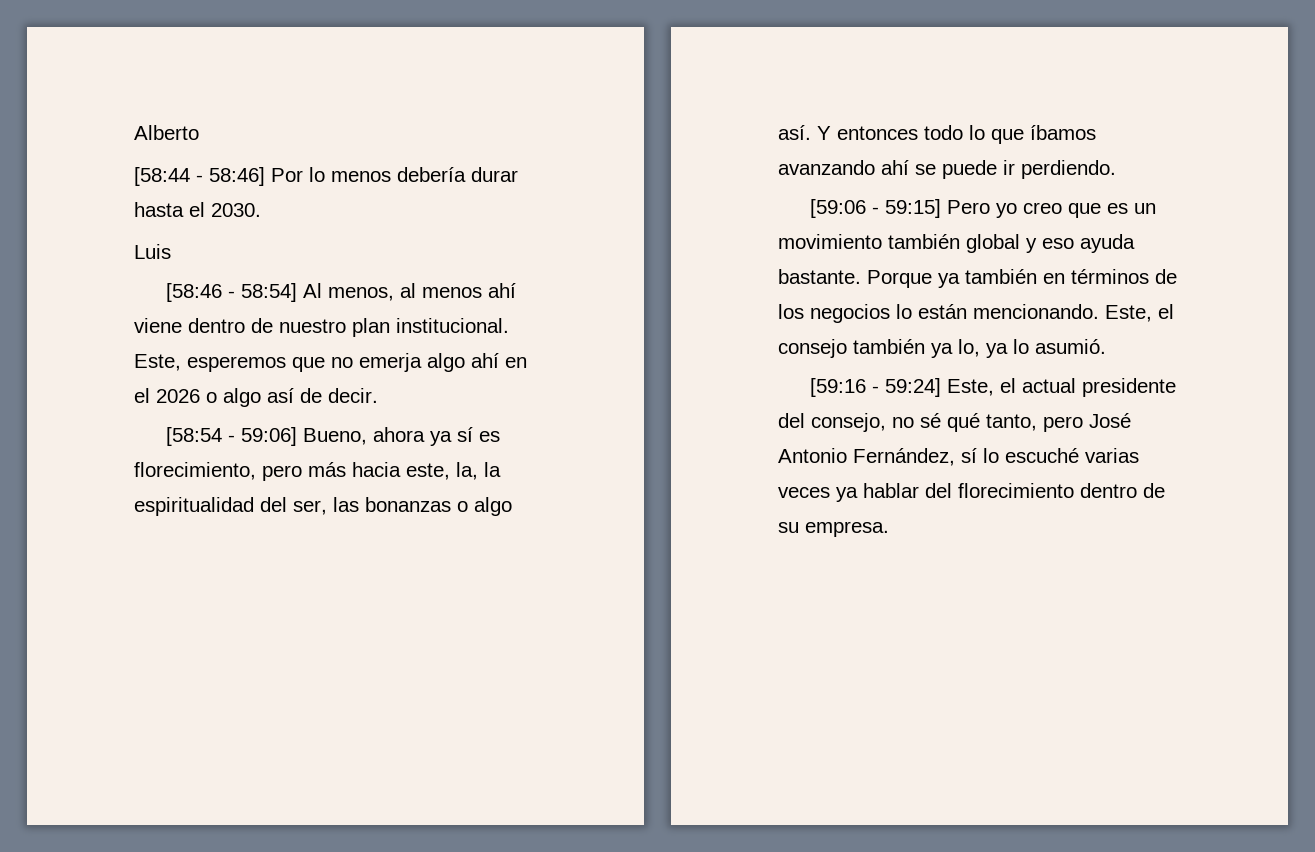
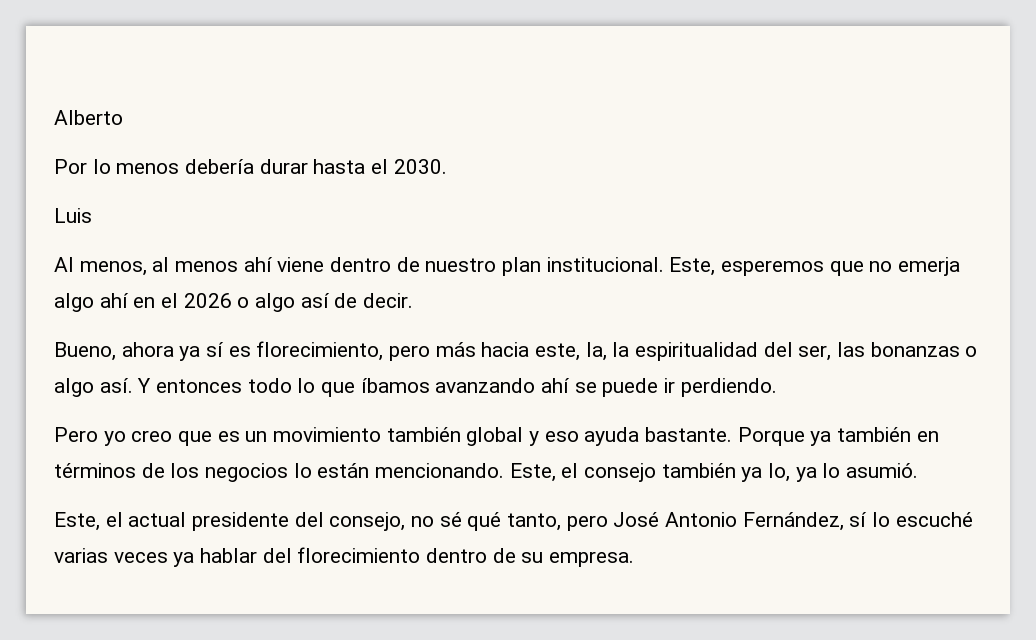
[134,167,265,186] [58:44 - 58:46] -> (123, 117) none
[165,283,297,302] [58:46 - 58:54] -> (92, 215) none
[165,427,297,446] [58:54 - 59:06] -> (414, 300) none
[809,199,941,218] [59:06 - 59:15] -> (777, 387) none
[809,378,941,397] [59:16 - 59:24] -> (919, 470) none

